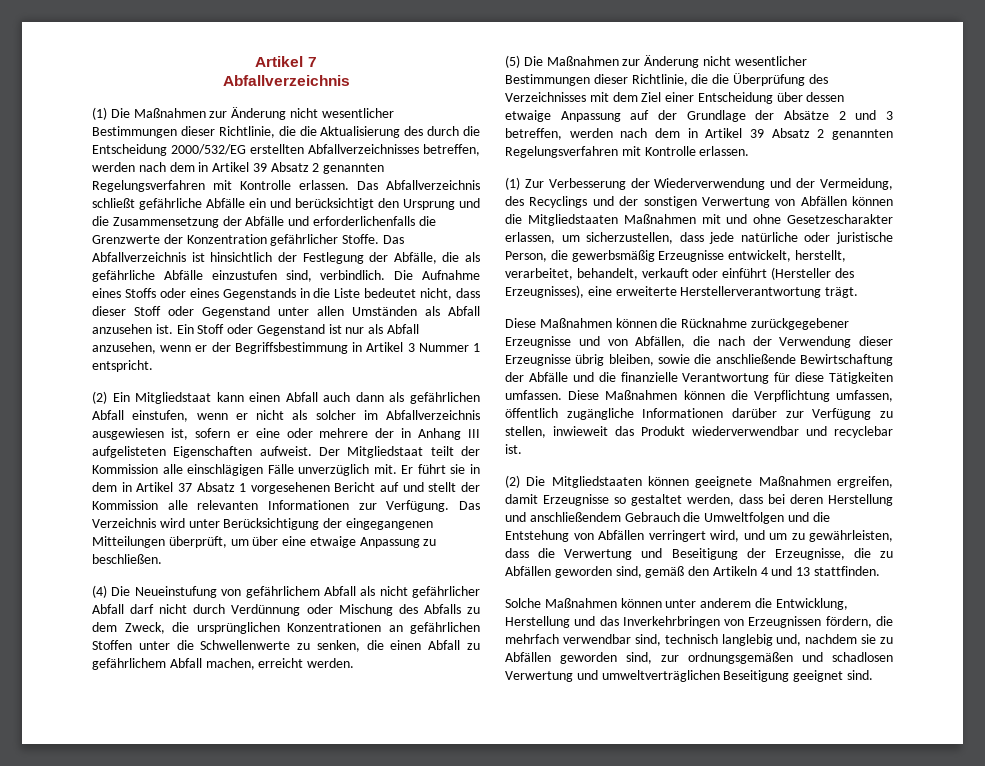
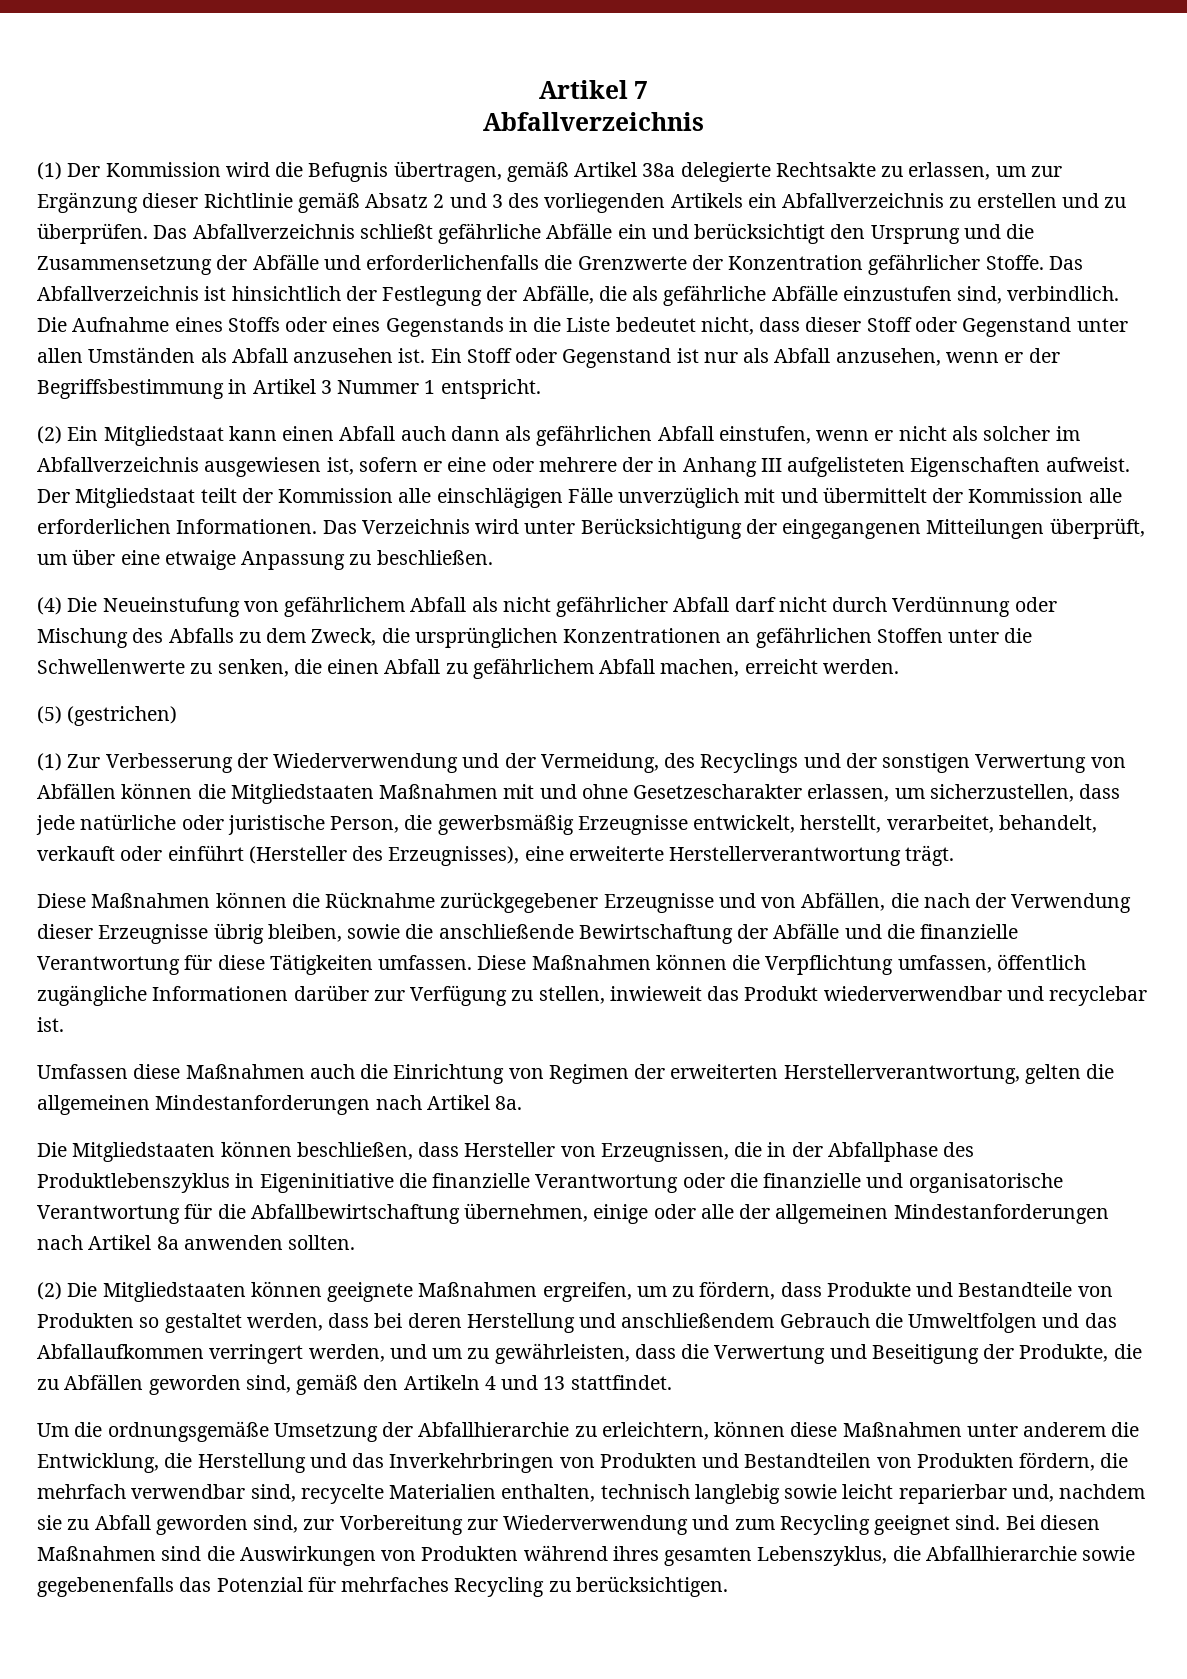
[110,107,394,120] [92,126,480,138] [92,144,480,156] [92,162,385,174] [92,180,349,192] Die Maßnahmen zur Änderung nicht wesentlicher Bestimmungen dieser Richtlinie, die die Aktualisierung des durch die Entscheidung 2000/532/EG erstellten Abfallverzeichnisses betreffen, werden nach dem in Artikel 39 Absatz 2 genannten Regelungsverfahren mit Kontrolle erlassen. -> [67,161,1062,182] [37,192,1127,213] [37,223,148,244] Der Kommission wird die Befugnis übertragen, gemäß Artikel 38a delegierte Rechtsakte zu erlassen, um zur Ergänzung dieser Richtlinie gemäß Absatz 2 und 3 des vorliegenden Artikels ein Abfallverzeichnis zu erstellen und zu überprüfen.
[373,464,480,474] [92,482,480,494] [92,500,450,512] mit. Er führt sie in dem in Artikel 37 Absatz 1 vorgesehenen Bericht auf und stellt der Kommission alle relevanten Informationen zur Verfügung. -> [744,487,1122,503] [37,519,318,534] mit und übermittelt der Kommission alle erforderlichen Informationen.
[523,55,807,68] [505,73,828,86] [505,92,845,104] [505,110,893,122] [505,128,893,140] [505,146,750,158] Die Maßnahmen zur Änderung nicht wesentlicher Bestimmungen dieser Richtlinie, die die Überprüfung des Verzeichnisses mit dem Ziel einer Entscheidung über dessen etwaige Anpassung auf der Grundlage der Absätze 2 und 3 betreffen, werden nach dem in Artikel 39 Absatz 2 genannten Regelungsverfahren mit Kontrolle erlassen. -> [67,706,178,726] (gestrichen)
(522, 449) none -> [37,1064,1115,1084] [37,1095,523,1115] [37,1141,975,1162] [37,1173,1063,1193] [37,1203,1109,1224] [37,1235,356,1250] // Umfassen diese Maßnahmen auch die Einrichtung von Regimen der erweiterten Herstellerverantwortung, gelten die allgemeinen Mindestanforderungen nach Artikel 8a. // Die Mitgliedstaaten können beschließen, dass Hersteller von Erzeugnissen, die in der Abfallphase des Produktlebenszyklus in Eigeninitiative die finanzielle Verantwortung oder die finanzielle und organisatorische Verantwortung für die Abfallbewirtschaftung übernehmen, einige oder alle der allgemeinen Mindestanforderungen nach Artikel 8a anwenden sollten.
[505,494,609,506] damit Erzeugnisse -> [636,1281,1113,1300] [37,1313,134,1328] um zu fördern, dass Produkte und Bestandteile von Produkten
[812,512,830,522] [505,530,739,542] die Entstehung von Abfällen verringert wird, -> [1084,1313,1117,1328] [37,1344,385,1364] das Abfallaufkommen verringert werden,
[774,548,845,560] Erzeugnisse, -> [1019,1344,1109,1362] Produkte,
[814,566,881,576] [505,598,662,608] stattfinden. // Solche Maßnahmen können -> [570,1375,672,1390] [37,1421,962,1442] stattfindet. // Um die ordnungsgemäße Umsetzung der Abfallhierarchie zu erleichtern, können diese Maßnahmen
(848, 604) none -> [164,1453,193,1468] die
[748,616,822,628] Erzeugnissen -> [599,1453,1014,1468] Produkten und Bestandteilen von Produkten
[664,634,773,646] technisch langlebig -> [300,1484,1007,1504] recycelte Materialien enthalten, technisch langlebig sowie leicht reparierbar
[505,652,551,662] Abfällen -> [94,1515,151,1530] Abfall
[688,652,893,664] [505,670,873,682] ordnungsgemäßen und schadlosen Verwertung und umweltverträglichen Beseitigung geeignet sind. -> [339,1515,1100,1535] [37,1545,1136,1566] [37,1576,728,1597] Vorbereitung zur Wiederverwendung und zum Recycling geeignet sind. Bei diesen Maßnahmen sind die Auswirkungen von Produkten während ihres gesamten Lebenszyklus, die Abfallhierarchie sowie gegebenenfalls das Potenzial für mehrfaches Recycling zu berücksichtigen.

